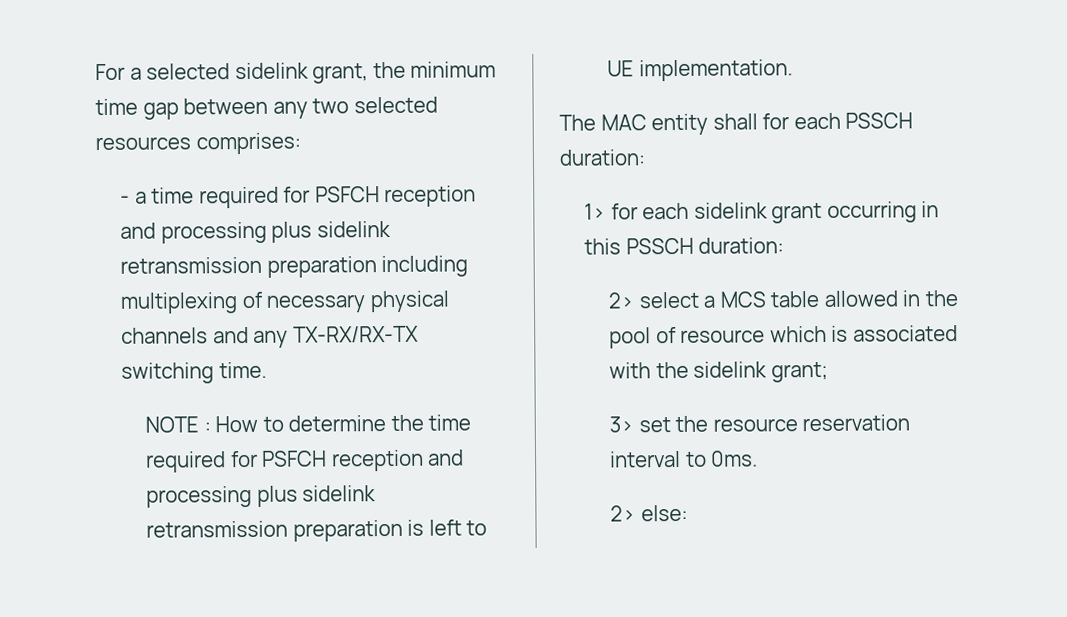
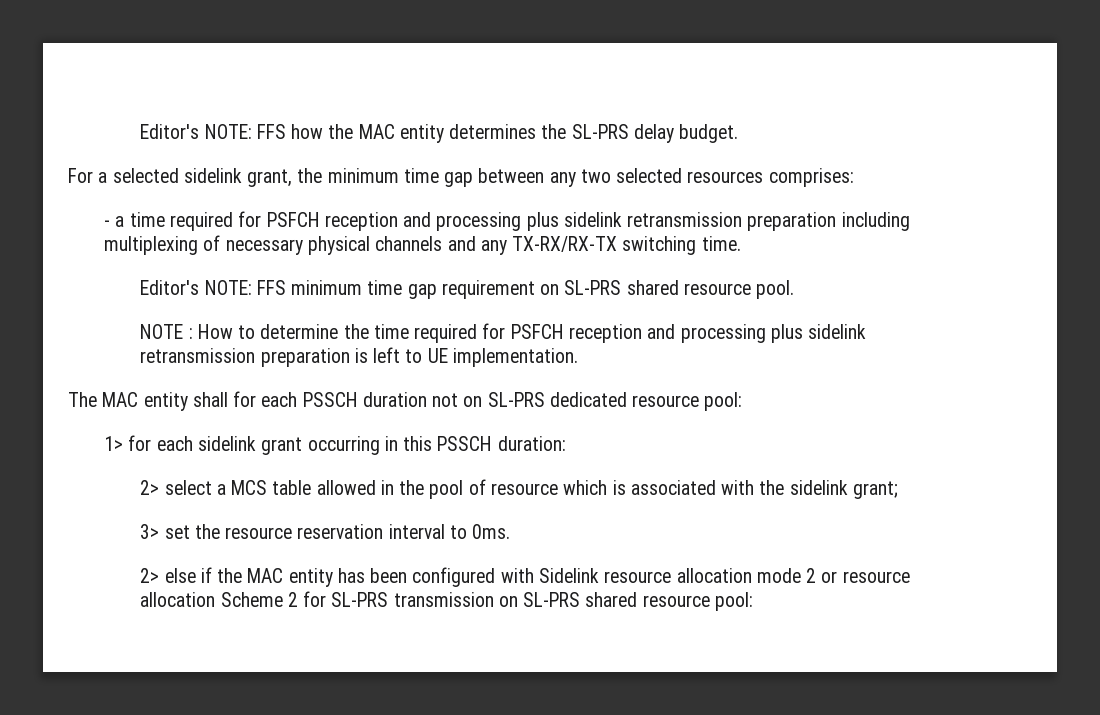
(95, 72) none -> [140,124,739,143] Editor's NOTE: FFS how the MAC entity determines the SL-PRS delay budget. //
(267, 370) none -> [140,280,795,299] // Editor's NOTE: FFS minimum time gap requirement on SL-PRS shared resource pool.
[559,149,646,166] duration: -> [362,392,743,411] duration not on SL-PRS dedicated resource pool:
[640,504,688,522] else: -> [164,567,910,587] [140,591,753,611] else if the MAC entity has been configured with Sidelink resource allocation mode 2 or resource allocation Scheme 2 for SL-PRS transmission on SL-PRS shared resource pool:

